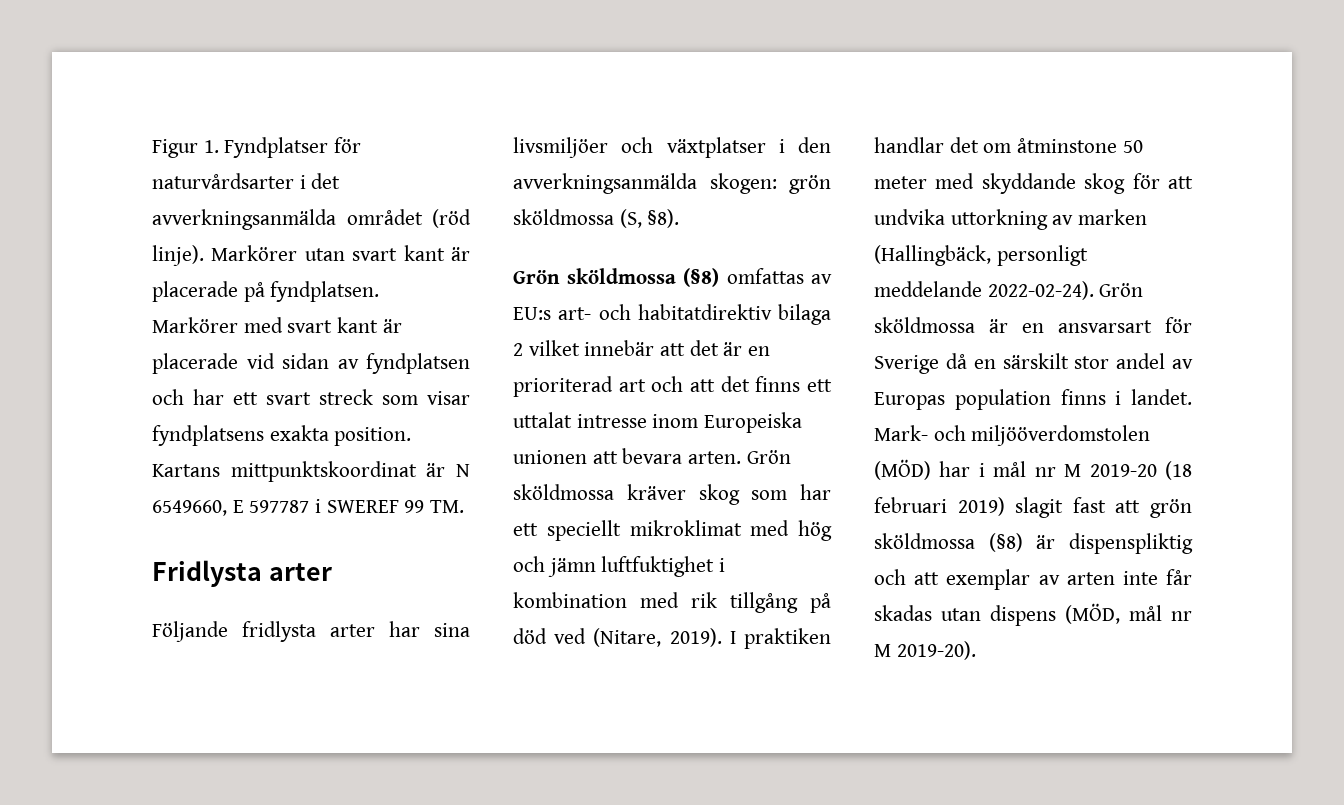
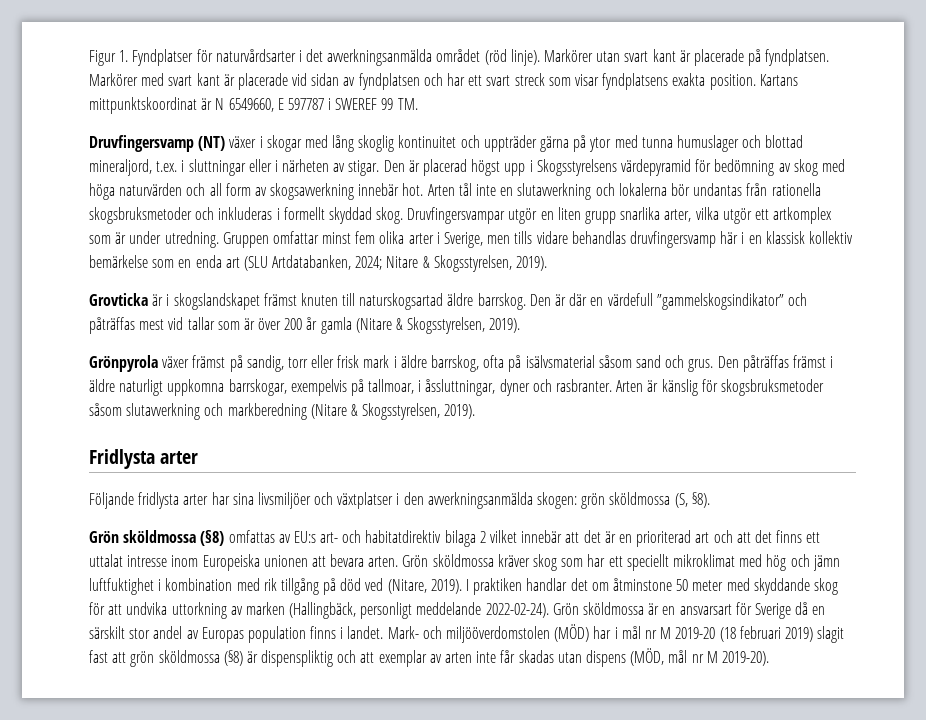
(465, 506) none -> [89,135,804,152] [89,159,845,176] [89,183,821,200] [89,207,833,224] [89,231,853,248] [89,255,548,272] [89,293,807,310] [89,317,521,334] [89,355,834,372] [89,379,824,396] [89,403,476,420] // Druvfingersvamp (NT) växer i skogar med lång skoglig kontinuitet och uppträder gärna på ytor med tunna humuslager och blottad mineraljord, t.ex. i sluttningar eller i närheten av stigar. Den är placerad högst upp i Skogsstyrelsens värdepyramid för bedömning av skog med höga naturvärden och all form av skogsavverkning innebär hot. Arten tål inte en slutavverkning och lokalerna bör undantas från rationella skogsbruksmetoder och inkluderas i formellt skyddad skog. Druvfingersvampar utgör en liten grupp snarlika arter, vilka utgör ett artkomplex som är under utredning. Gruppen omfattar minst fem olika arter i Sverige, men tills vidare behandlas druvfingersvamp här i en klassisk kollektiv bemärkelse som en enda art (SLU Artdatabanken, 2024; Nitare & Skogsstyrelsen, 2019). // Grovticka är i skogslandskapet främst knuten till naturskogsartad äldre barrskog. Den är där en värdefull ”gammelskogsindikator” och påträffas mest vid tallar som är över 200 år gamla (Nitare & Skogsstyrelsen, 2019). // Grönpyrola växer främst på sandig, torr eller frisk mark i äldre barrskog, ofta på isälvsmaterial såsom sand och grus. Den påträffas främst i äldre naturligt uppkomna barrskogar, exempelvis på tallmoar, i åssluttningar, dyner och rasbranter. Arten är känslig för skogsbruksmetoder såsom slutavverkning och markberedning (Nitare & Skogsstyrelsen, 2019).

